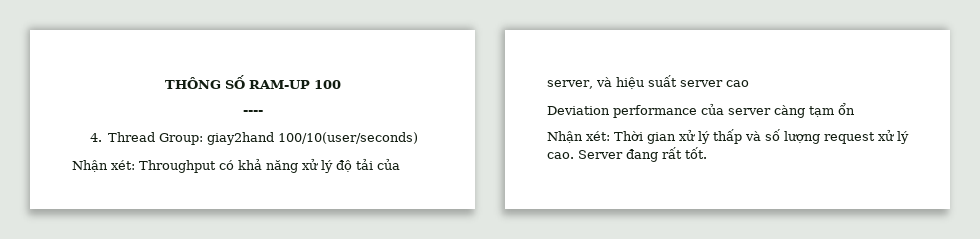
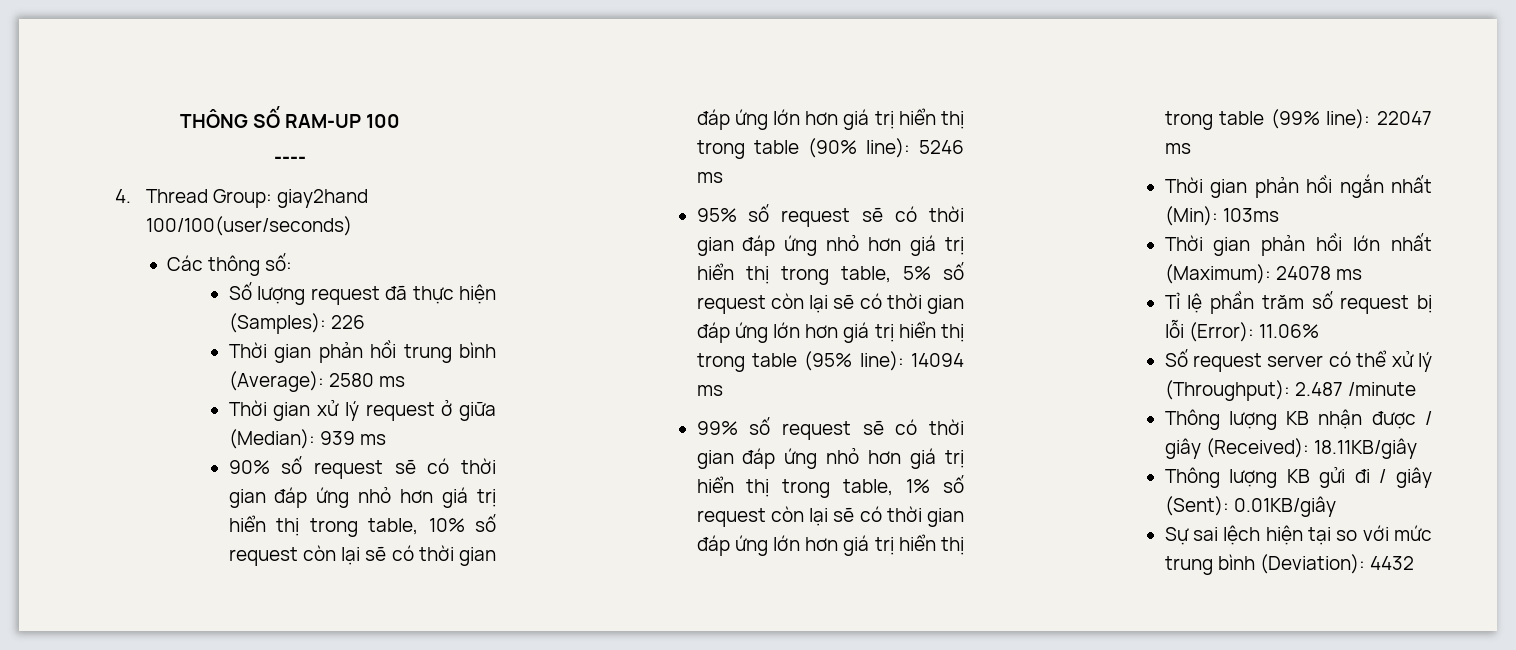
[278,132,419,144] [72,158,400,173] [547,75,749,89] [547,102,855,118] [547,129,909,144] [547,147,707,162] 100/10(user/seconds) // Nhận xét: Throughput có khả năng xử lý độ tải của server, và hiệu suất server cao // Deviation performance của server càng tạm ổn // Nhận xét: Thời gian xử lý thấp và số lượng request xử lý cao. Server đang rất tốt. -> [146,216,353,236] [167,253,293,276] [228,282,496,305] [228,313,365,334] [228,340,496,363] [228,371,405,392] [228,399,496,421] [228,429,386,449] [228,456,496,479] [228,486,497,508] [228,514,496,537] [228,545,496,566] [696,108,964,130] [696,138,964,159] [696,172,723,183] [696,204,964,227] [696,234,964,256] [696,262,964,285] [696,293,964,314] [696,321,964,343] [696,351,964,372] [696,385,723,396] [696,417,964,440] [696,447,964,469] [696,475,964,498] [696,506,964,527] [696,534,964,556] [1164,109,1432,130] [1164,143,1191,154] [1164,174,1432,198] [1164,206,1279,226] [1164,233,1432,256] [1164,264,1362,284] [1164,291,1432,314] [1164,319,1319,342] [1164,349,1432,372] [1164,380,1416,401] [1164,409,1432,430] [1164,438,1417,459] [1164,466,1432,488] [1164,496,1336,517] [1164,525,1432,545] [1164,554,1414,575] 100/100(user/seconds) // Các thông số: // Số lượng request đã thực hiện (Samples): 226 // Thời gian phản hồi trung bình (Average): 2580 ms // Thời gian xử lý request ở giữa (Median): 939 ms // 90% số request sẽ có thời gian đáp ứng nhỏ hơn giá trị hiển thị trong table, 10% số request còn lại sẽ có thời gian đáp ứng lớn hơn giá trị hiển thị trong table (90% line): 5246 ms // 95% số request sẽ có thời gian đáp ứng nhỏ hơn giá trị hiển thị trong table, 5% số request còn lại sẽ có thời gian đáp ứng lớn hơn giá trị hiển thị trong table (95% line): 14094 ms // 99% số request sẽ có thời gian đáp ứng nhỏ hơn giá trị hiển thị trong table, 1% số request còn lại sẽ có thời gian đáp ứng lớn hơn giá trị hiển thị trong table (99% line): 22047 ms // Thời gian phản hồi ngắn nhất (Min): 103ms // Thời gian phản hồi lớn nhất (Maximum): 24078 ms // Tỉ lệ phần trăm số request bị lỗi (Error): 11.06% // Số request server có thể xử lý (Throughput): 2.487 /minute // Thông lượng KB nhận được / giây (Received): 18.11KB/giây // Thông lượng KB gửi đi / giây (Sent): 0.01KB/giây // Sự sai lệch hiện tại so với mức trung bình (Deviation): 4432

